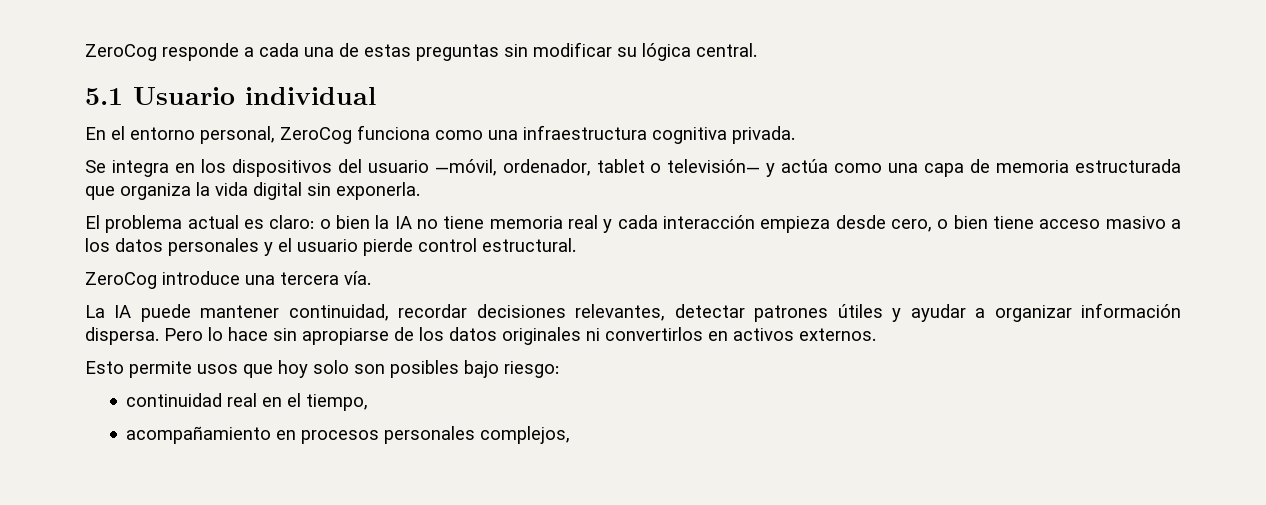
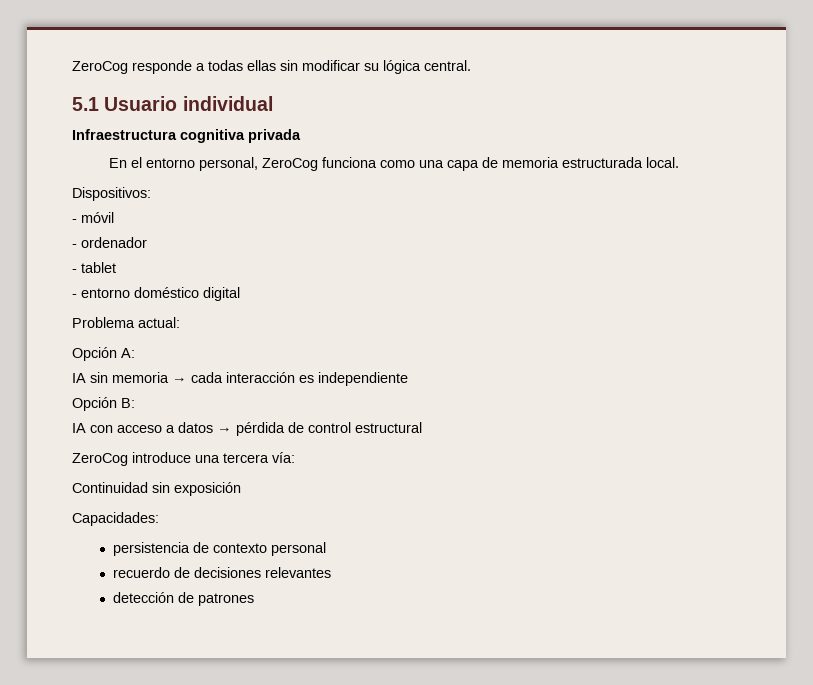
[259,43,499,61] cada una de estas preguntas -> [208,60,276,71] todas ellas
(376, 96) none -> [72,129,301,143] // Infraestructura cognitiva privada
[523,125,795,144] [85,159,1181,177] [85,182,420,200] [85,215,1182,233] [85,238,576,256] [85,271,371,289] [85,303,1182,322] [85,327,876,345] [85,360,559,378] [126,393,369,411] [126,426,571,444] infraestructura cognitiva privada. // Se integra en los dispositivos del usuario —móvil, ordenador, tablet o televisión— y actúa como una capa de memoria estructurada que organiza la vida digital sin exponerla. // El problema actual es claro: o bien la IA no tiene memoria real y cada interacción empieza desde cero, o bien tiene acceso masivo a los datos personales y el usuario pierde control estructural. // ZeroCog introduce una tercera vía. // La IA puede mantener continuidad, recordar decisiones relevantes, detectar patrones útiles y ayudar a organizar información dispersa. Pero lo hace sin apropiarse de los datos originales ni convertirlos en activos externos. // Esto permite usos que hoy solo son posibles bajo riesgo: // continuidad real en el tiempo, // acompañamiento en procesos personales complejos, -> [447,157,680,171] [72,187,151,201] [72,212,114,223] [72,237,147,248] [72,262,116,273] [72,287,240,301] [72,317,180,328] [72,347,135,361] [72,372,408,386] [72,397,135,411] [72,422,422,436] [72,452,295,466] [72,482,241,496] [72,512,159,526] [113,542,327,556] [113,567,332,578] [113,592,255,606] capa de memoria estructurada local. // Dispositivos: // - móvil // - ordenador // - tablet // - entorno doméstico digital // Problema actual: // Opción A: // IA sin memoria → cada interacción es independiente // Opción B: // IA con acceso a datos → pérdida de control estructural // ZeroCog introduce una tercera vía: // Continuidad sin exposición // Capacidades: // persistencia de contexto personal // recuerdo de decisiones relevantes // detección de patrones

